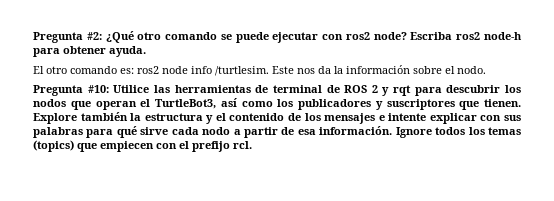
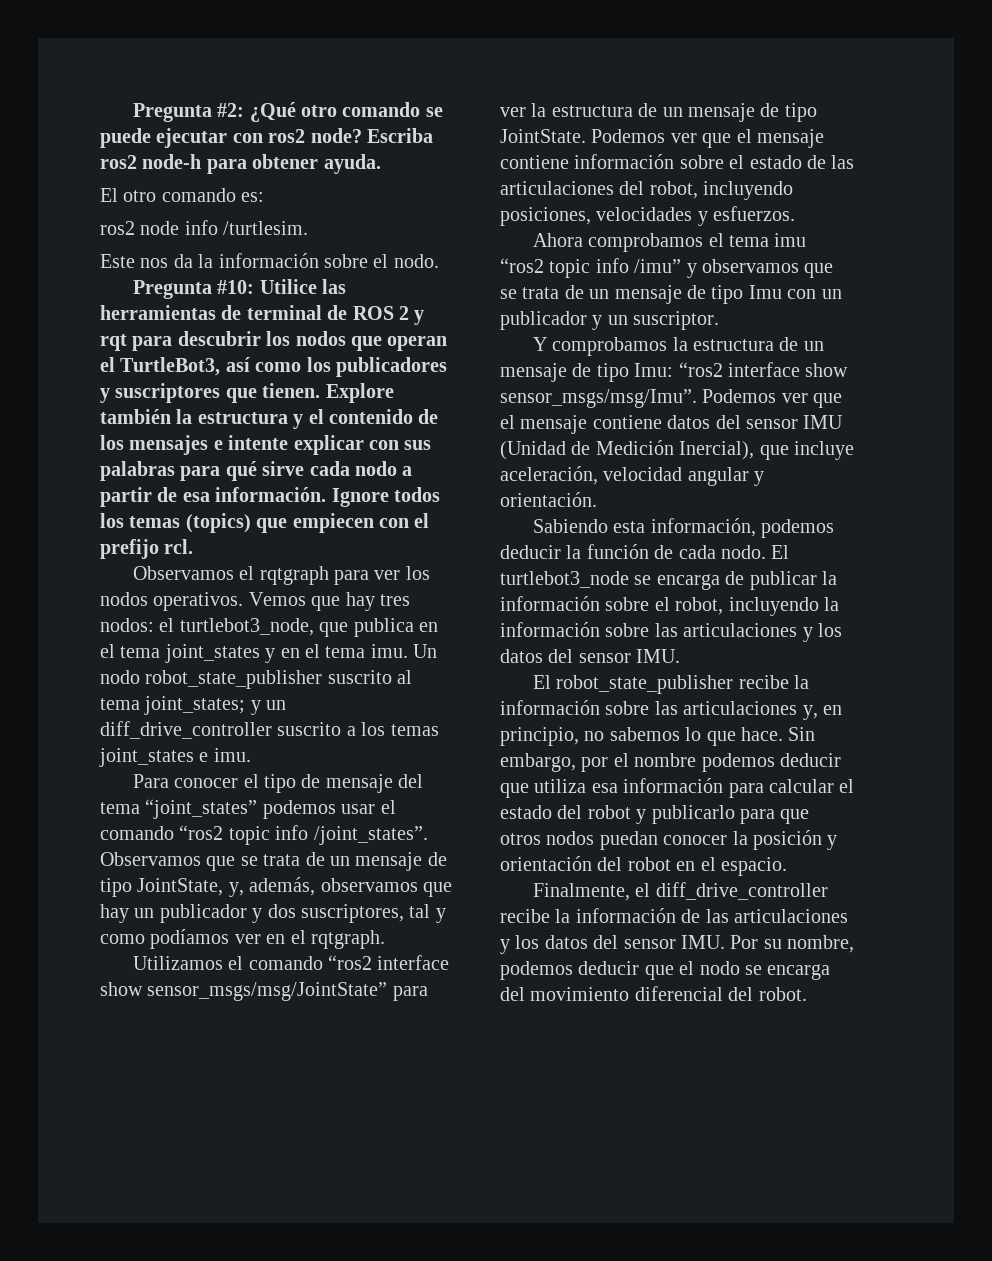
(134, 71) none -> (265, 197) //
(269, 71) none -> (309, 228) //
(252, 145) none -> [132,566,430,585] [100,592,410,611] [100,618,438,637] [100,644,438,663] [100,670,413,689] [100,696,287,715] [100,721,439,739] [99,748,251,767] [132,774,424,793] [100,799,396,819] [100,825,428,845] [100,852,447,871] [100,877,452,897] [100,904,446,923] [100,929,385,949] [132,955,450,970] [100,982,428,1001] [500,103,817,122] [500,129,824,148] [500,154,855,169] [500,181,794,200] [500,206,796,226] [532,233,807,252] [500,258,834,278] [500,285,842,304] [500,311,720,330] [532,337,824,356] [500,362,849,382] [500,389,843,408] [500,415,844,434] [500,440,854,460] [500,466,765,486] [500,492,597,507] [532,518,835,538] [500,544,790,559] [500,571,837,590] [500,596,839,616] [500,622,842,642] [500,649,681,663] [532,675,810,694] [500,700,842,720] [500,727,816,746] [500,753,841,772] [500,778,855,798] [500,805,810,824] [500,830,838,850] [500,856,787,876] [532,882,828,901] [500,908,848,923] [500,935,855,954] [500,961,831,980] [500,986,807,1001] // Observamos el rqtgraph para ver los nodos operativos. Vemos que hay tres nodos: el turtlebot3_node, que publica en el tema joint_states y en el tema imu. Un nodo robot_state_publisher suscrito al tema joint_states; y un diff_drive_controller suscrito a los temas joint_states e imu. // Para conocer el tipo de mensaje del tema “joint_states” podemos usar el comando “ros2 topic info /joint_states”. Observamos que se trata de un mensaje de tipo JointState, y, además, observamos que hay un publicador y dos suscriptores, tal y como podíamos ver en el rqtgraph. // Utilizamos el comando “ros2 interface show sensor_msgs/msg/JointState” para ver la estructura de un mensaje de tipo JointState. Podemos ver que el mensaje contiene información sobre el estado de las articulaciones del robot, incluyendo posiciones, velocidades y esfuerzos. // Ahora comprobamos el tema imu “ros2 topic info /imu” y observamos que se trata de un mensaje de tipo Imu con un publicador y un suscriptor. // Y comprobamos la estructura de un mensaje de tipo Imu: “ros2 interface show sensor_msgs/msg/Imu”. Podemos ver que el mensaje contiene datos del sensor IMU (Unidad de Medición Inercial), que incluye aceleración, velocidad angular y orientación. // Sabiendo esta información, podemos deducir la función de cada nodo. El turtlebot3_node se encarga de publicar la información sobre el robot, incluyendo la información sobre las articulaciones y los datos del sensor IMU. // El robot_state_publisher recibe la información sobre las articulaciones y, en principio, no sabemos lo que hace. Sin embargo, por el nombre podemos deducir que utiliza esa información para calcular el estado del robot y publicarlo para que otros nodos puedan conocer la posición y orientación del robot en el espacio. // Finalmente, el diff_drive_controller recibe la información de las articulaciones y los datos del sensor IMU. Por su nombre, podemos deducir que el nodo se encarga del movimiento diferencial del robot.

